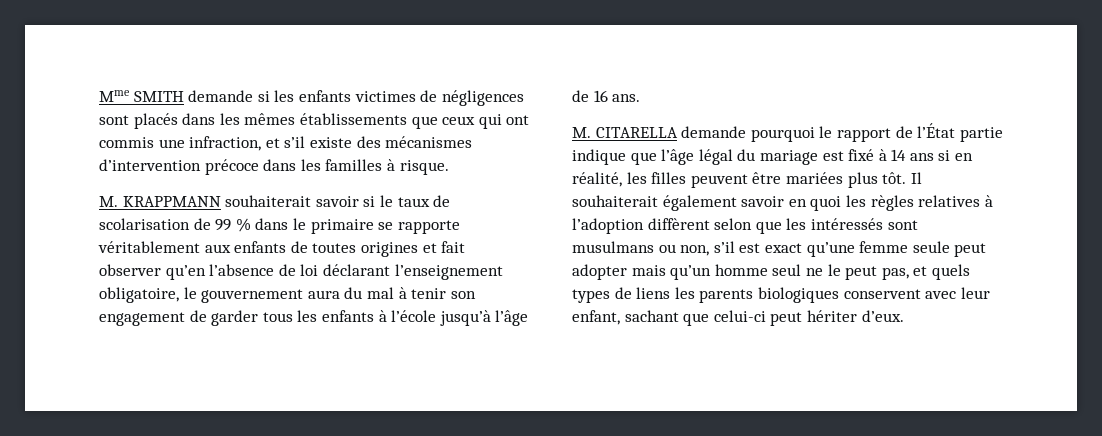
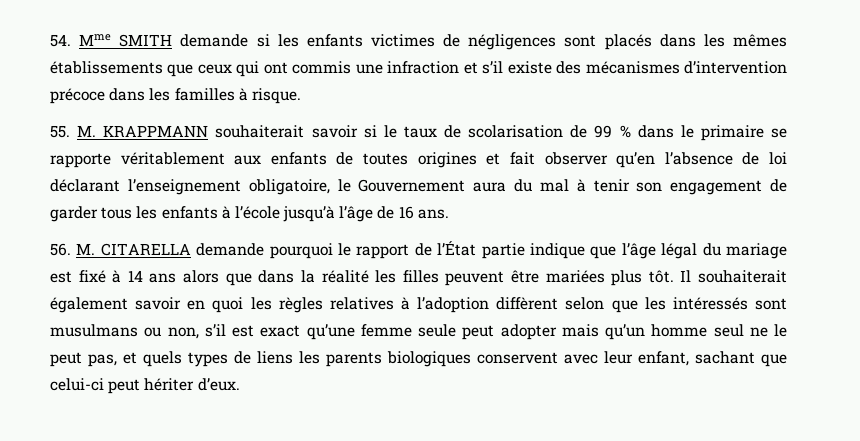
(99, 96) none -> [50,34,71,47] 54.
[189,136,262,151] infraction, -> [387,61,460,74] infraction
(449, 167) none -> [50,125,70,138] 55.
[201,289,304,303] gouvernement -> [358,179,466,192] Gouvernement
(641, 98) none -> [50,243,71,256] 56.
[938,150,974,161] [572,172,622,187] si en réalité, -> [183,270,369,286] alors que dans la réalité

